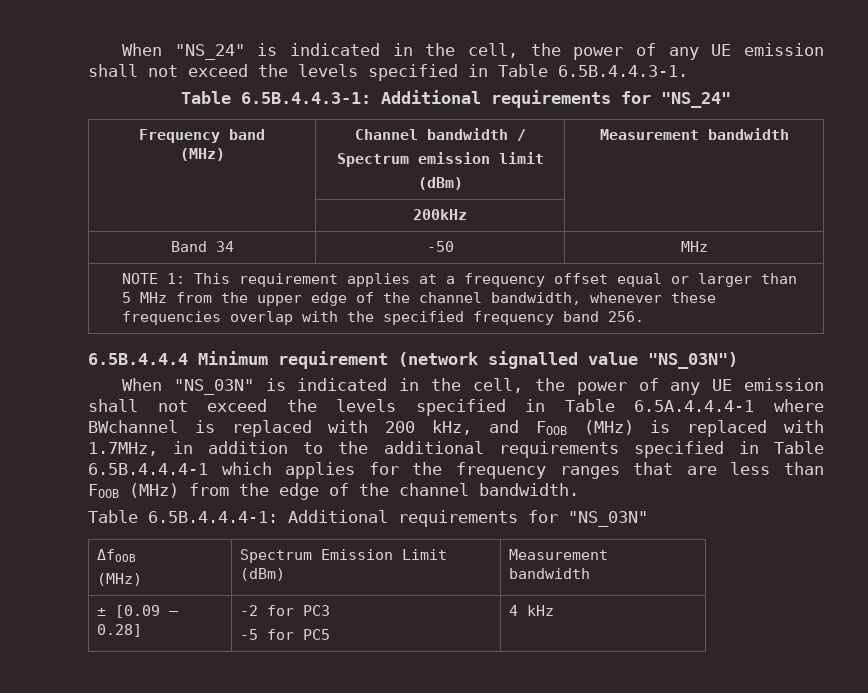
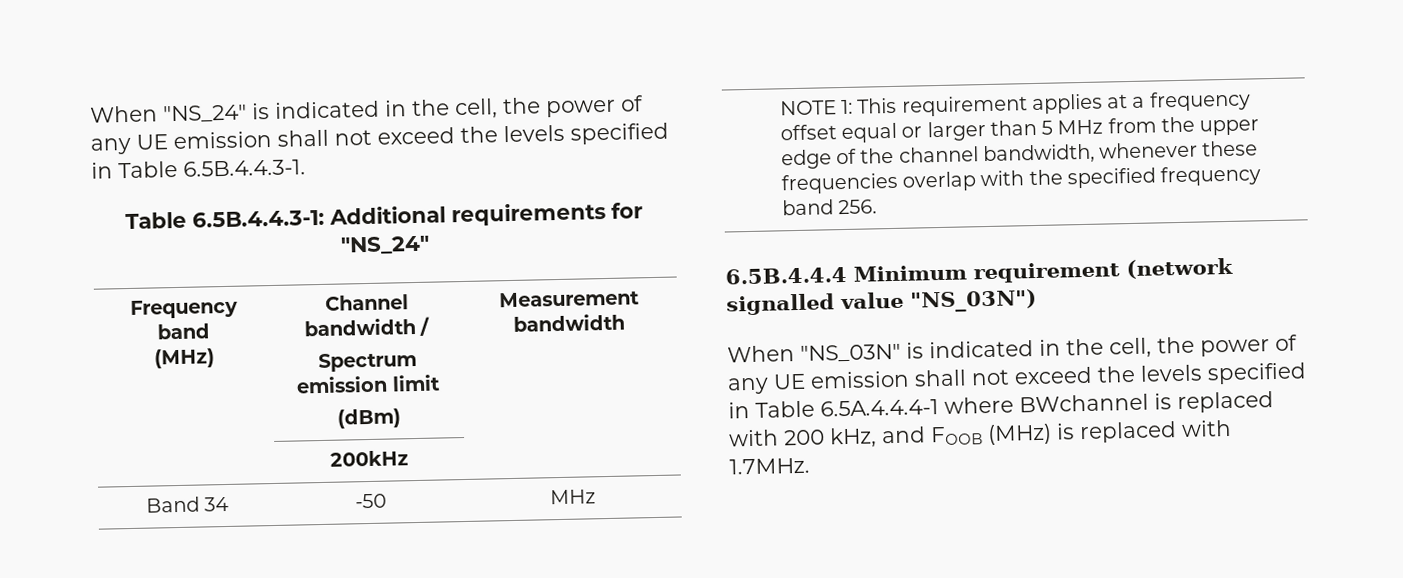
[88,441,824,458] [88,462,825,479] [88,483,579,500] [88,510,648,527] [97,549,137,562] [97,573,143,586] [240,549,448,563] [240,568,286,581] [509,549,609,560] [509,568,591,579] [97,605,180,618] [97,624,143,637] [240,605,331,616] [240,629,331,640] [509,605,555,616] 1.7MHz, in addition to the additional requirements specified in Table 6.5B.4.4.4-1 which applies for the frequency ranges that are less than FOOB (MHz) from the edge of the channel bandwidth. // Table 6.5B.4.4.4-1: Additional requirements for "NS_03N" // ΔfOOB // (MHz) | Spectrum Emission Limit (dBm) | Measurement bandwidth // ± [0.09 – 0.28] | -2 for PC3 // -5 for PC5 | 4 kHz -> [729,457,810,475] 1.7MHz.

